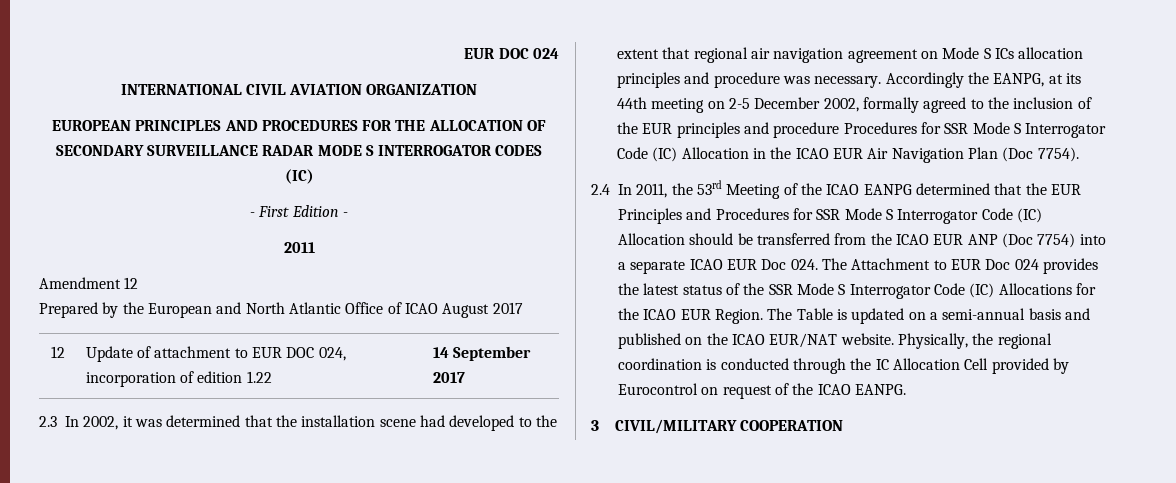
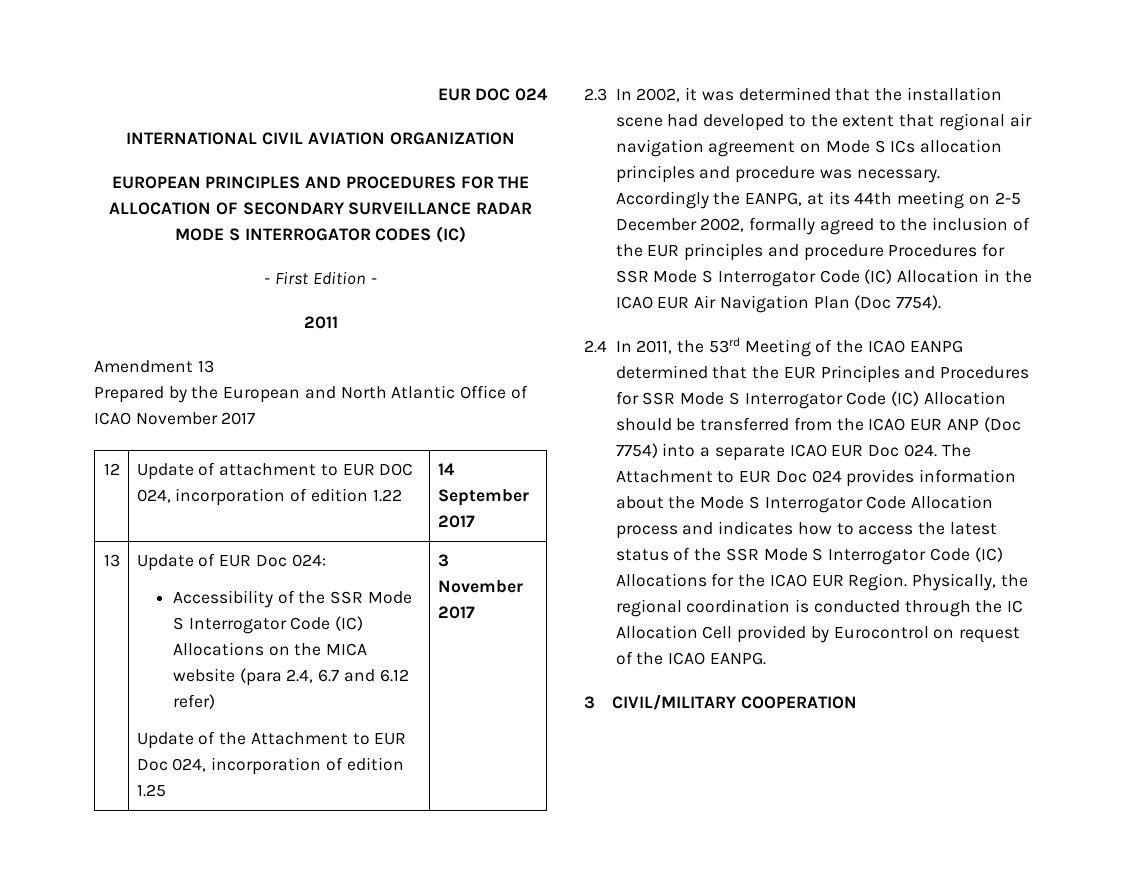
[124,277,139,289] 12 -> [197,360,214,373] 13
[442,303,490,318] August -> [135,412,218,425] November
(465, 377) none -> [103,554,120,567] [136,553,326,571] [172,590,412,608] [172,616,364,634] [172,642,368,656] [172,668,409,686] [172,694,215,709] [136,731,407,749] [136,757,404,775] [136,784,166,797] [437,554,449,567] [437,580,523,593] [437,606,475,619] // 13 | Update of EUR Doc 024: // Accessibility of the SSR Mode S Interrogator Code (IC) Allocations on the MICA website (para 2.4, 6.7 and 6.12 refer) // Update of the Attachment to EUR Doc 024, incorporation of edition 1.25 | 3 November 2017
(1098, 266) none -> [919,469,1017,483] [615,495,994,513] [615,521,914,539] information about the Mode S Interrogator Code Allocation process and indicates how to access
[767,308,1090,324] [618,333,894,349] The Table is updated on a semi-annual basis and published on the ICAO EUR/NAT website. -> (908, 582) none

